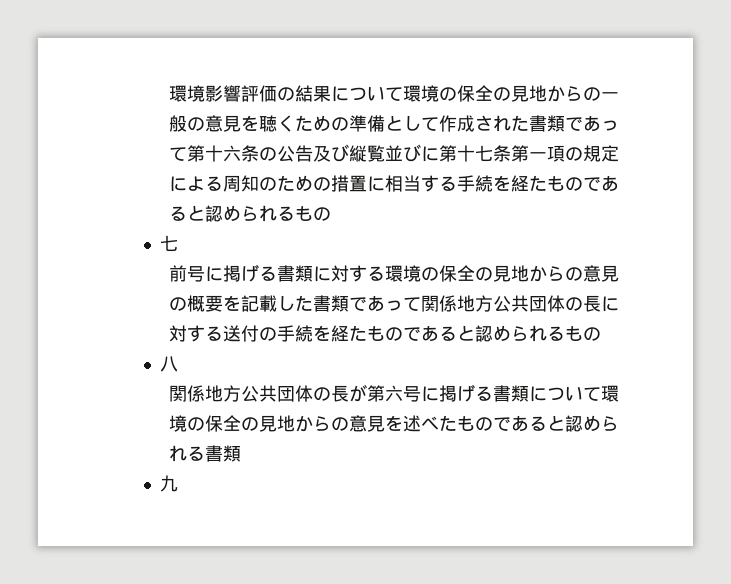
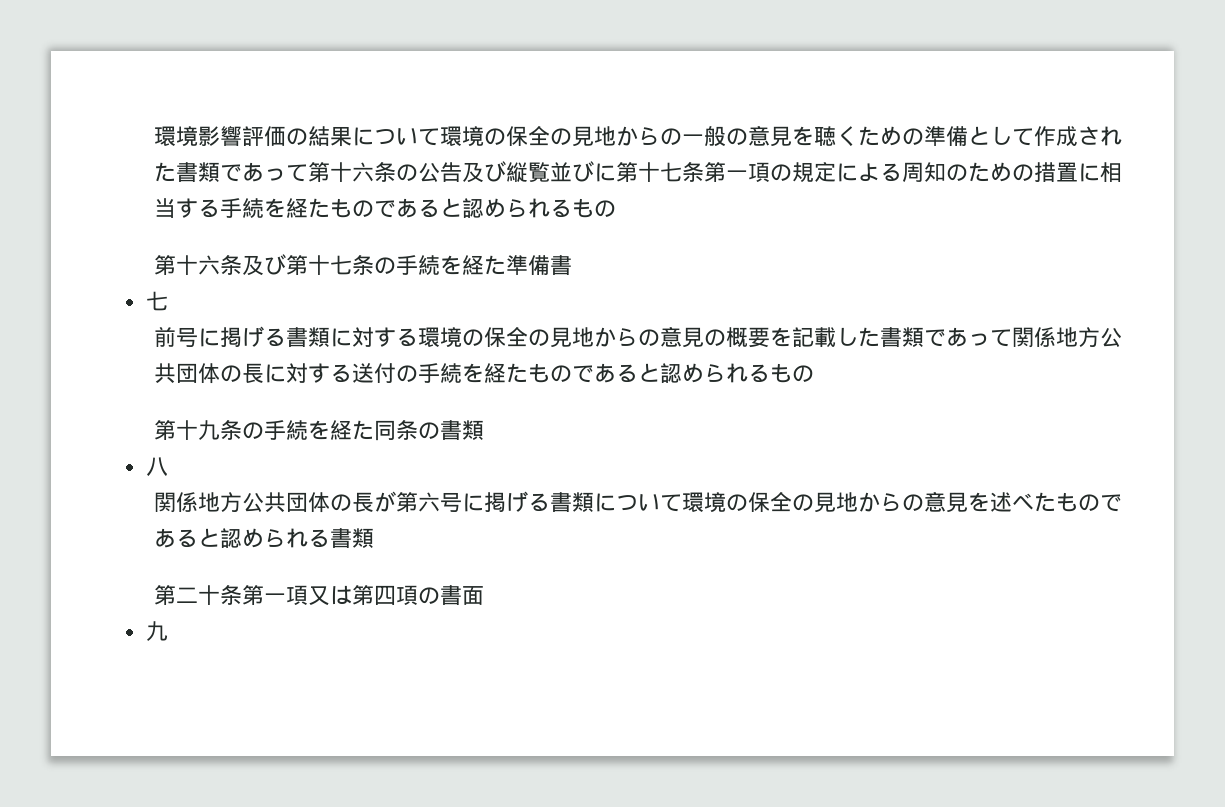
(331, 214) none -> [153,254,572,276] // 第十六条及び第十七条の手続を経た準備書
(601, 334) none -> [153,420,484,441] // 第十九条の手続を経た同条の書類
(241, 453) none -> [153,585,484,606] // 第二十条第一項又は第四項の書面

